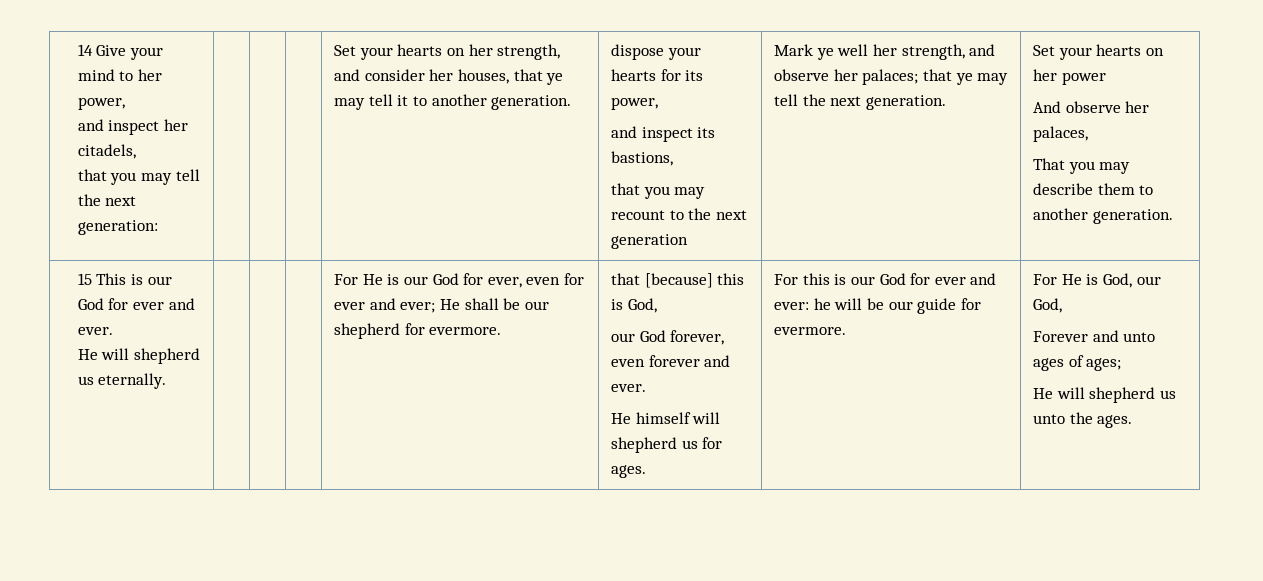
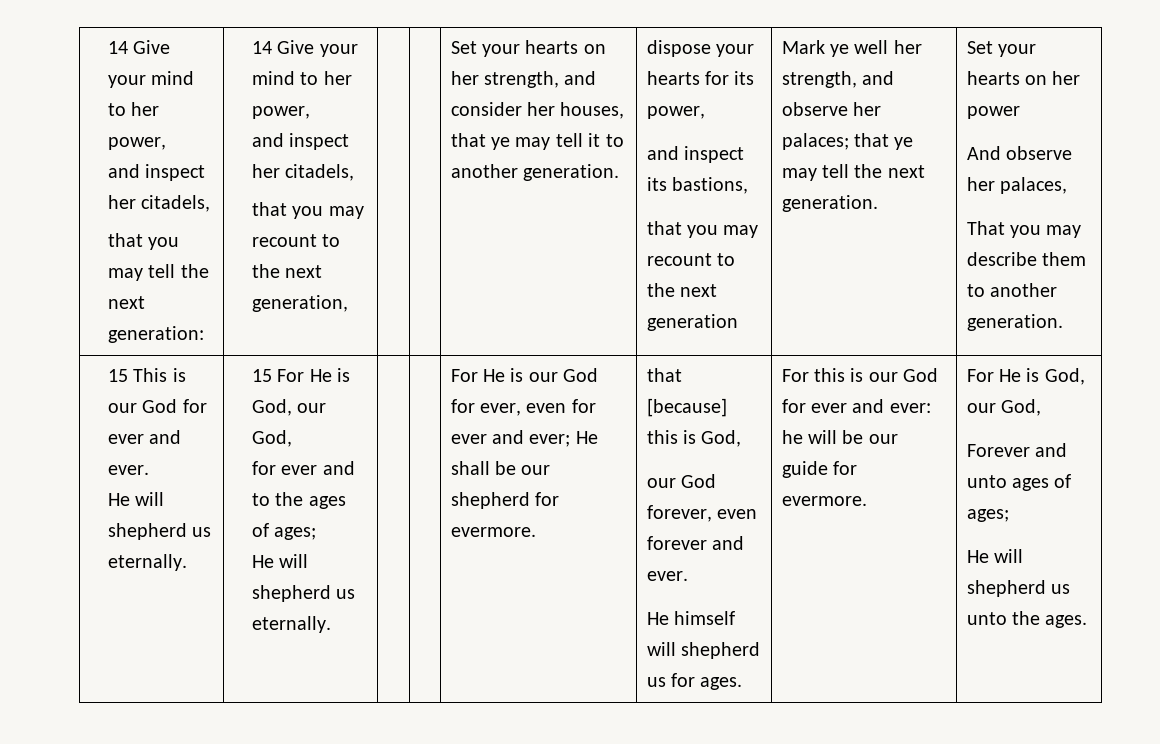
(158, 227) none -> [252,40,358,57] [252,71,352,85] [252,106,311,119] [252,133,350,150] [252,164,355,181] [252,202,364,219] [252,234,341,247] [252,264,323,278] [252,295,349,312] 14 Give your mind to her power, // and inspect her citadels, // that you may recount to the next generation,
(167, 381) none -> [252,368,351,382] [252,399,327,416] [252,430,293,447] [252,461,355,475] [252,492,346,509] [252,523,317,540] [252,554,309,568] [252,585,356,602] [252,616,332,633] 15 For He is God, our God, // for ever and to the ages of ages; // He will shepherd us eternally.

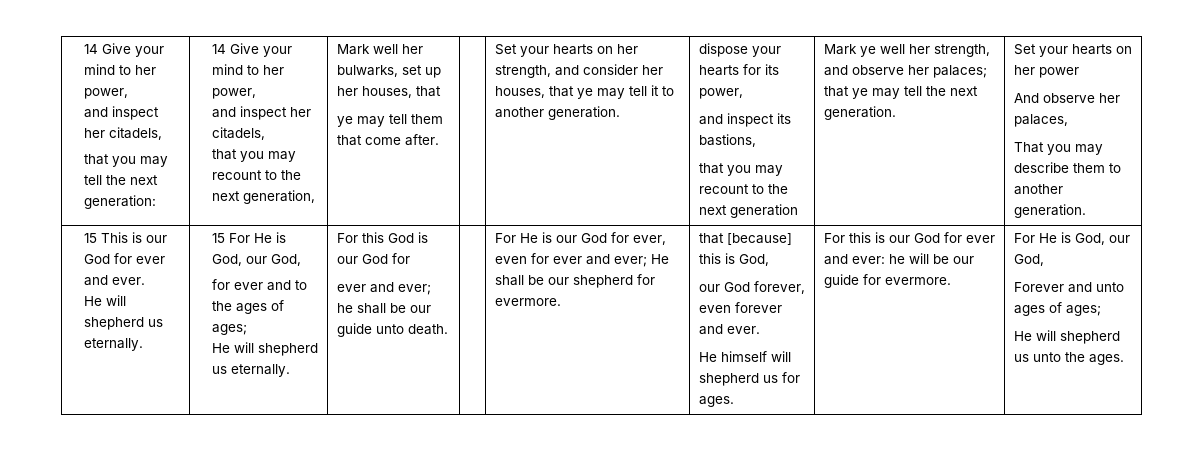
(349, 303) none -> [336,44,423,55] [336,65,441,78] [336,86,441,98] [336,114,443,127] [336,134,439,146] Mark well her bulwarks, set up her houses, that // ye may tell them that come after.
(332, 624) none -> [336,232,428,243] [336,253,410,264] [336,282,431,295] [336,303,431,314] [336,323,448,337] For this God is our God for // ever and ever; he shall be our guide unto death.

